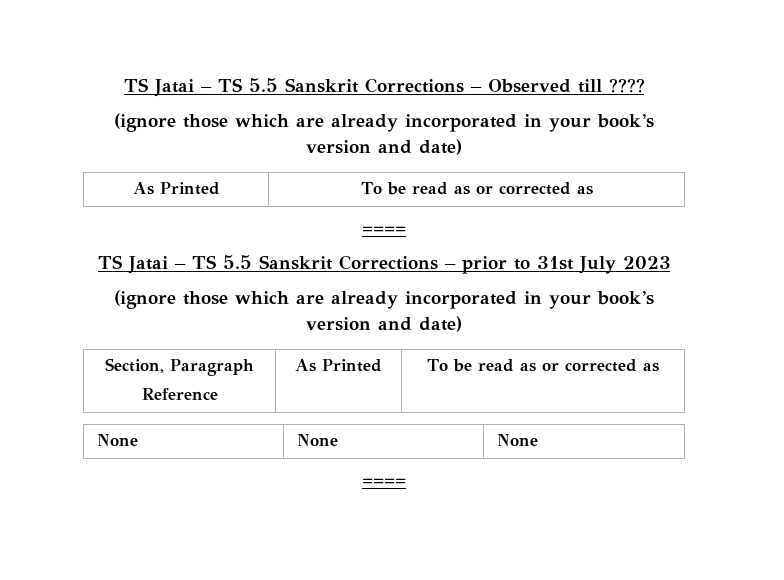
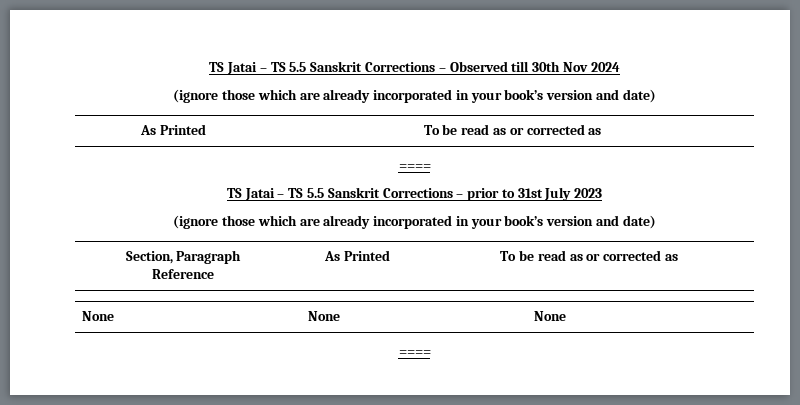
[608,78,645,93] ???? -> [532,61,620,72] 30th Nov 2024

